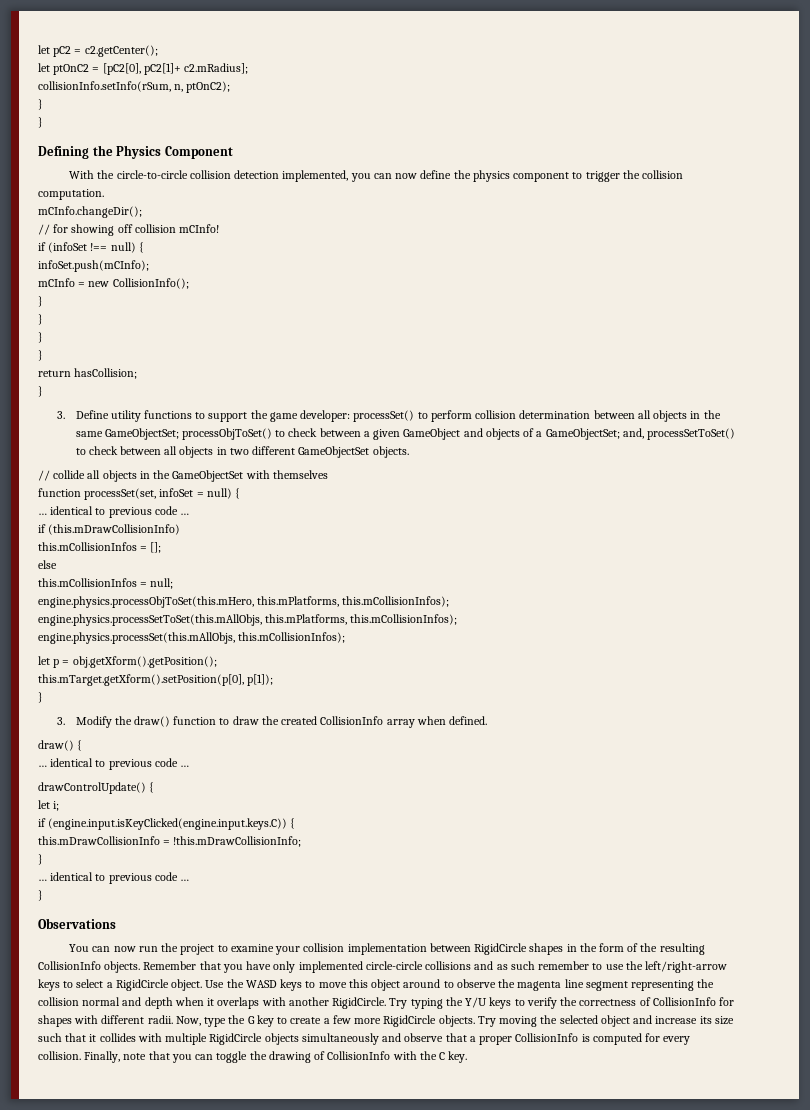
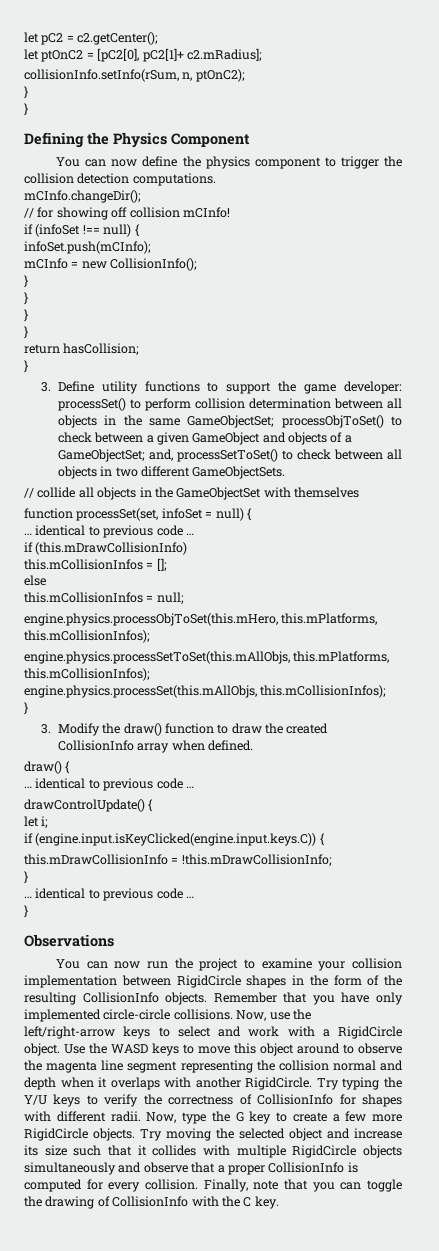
[69,170,371,182] With the circle-to-circle collision detection implemented, you -> [56,157,81,167] You
[38,189,104,200] computation. -> [77,173,216,186] detection computations.
[298,446,409,458] GameObjectSet objects. -> [192,466,286,479] GameObjectSets.
[38,656,217,668] [38,674,274,686] // let p = obj.getXform().getPosition(); // this.mTarget.getXform().setPosition(p[0], p[1]); -> (387, 691) none
[425,961,603,970] collisions and as such remember to -> [173,1009,267,1021] collisions. Now,
(104, 983) none -> [218,1026,315,1037] and work with

